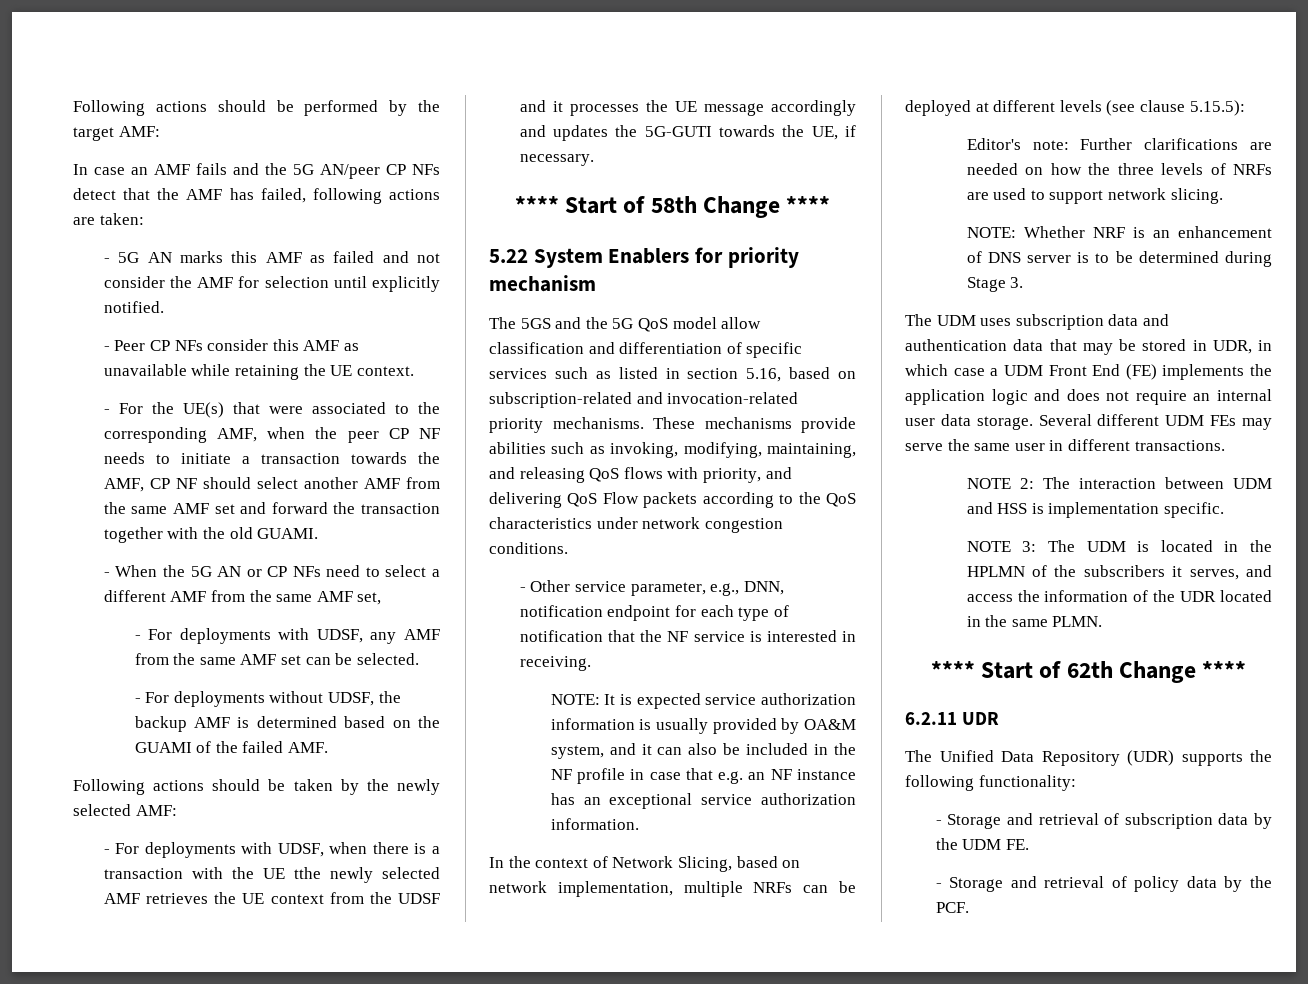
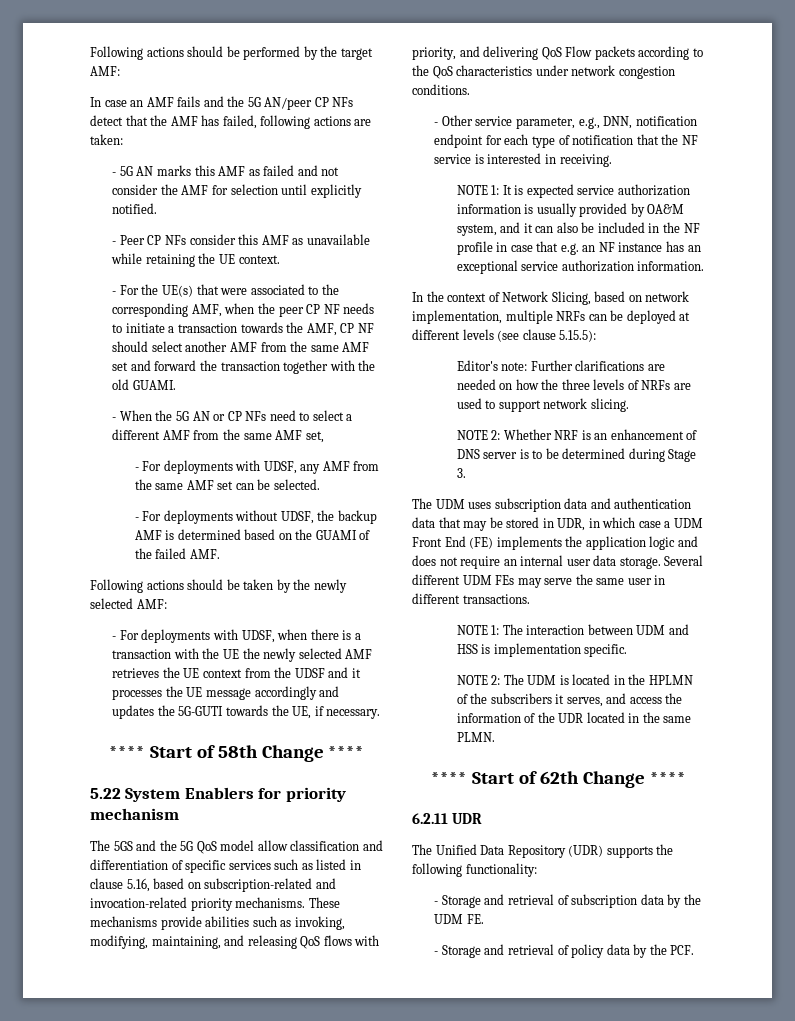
[293,867,321,879] tthe -> [242,648,260,659] the
[687,368,739,379] section -> [90,878,123,889] clause
[550,694,600,705] NOTE: -> [456,185,500,195] NOTE 1:
[966,227,1016,238] NOTE: -> [456,430,501,440] NOTE 2:
[1019,478,1034,489] 2: -> [491,625,500,635] 1:
[1022,541,1037,552] 3: -> [491,675,501,685] 2:

